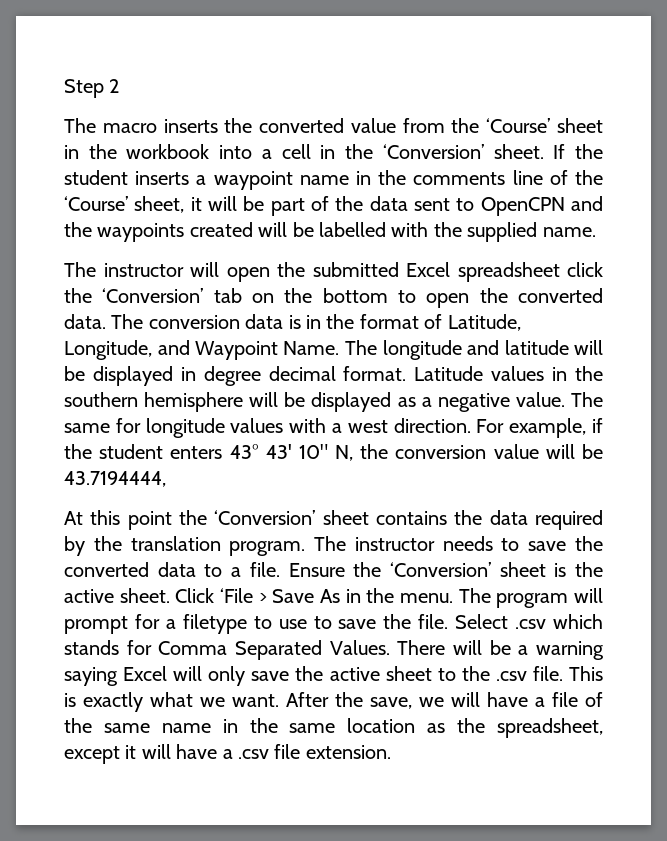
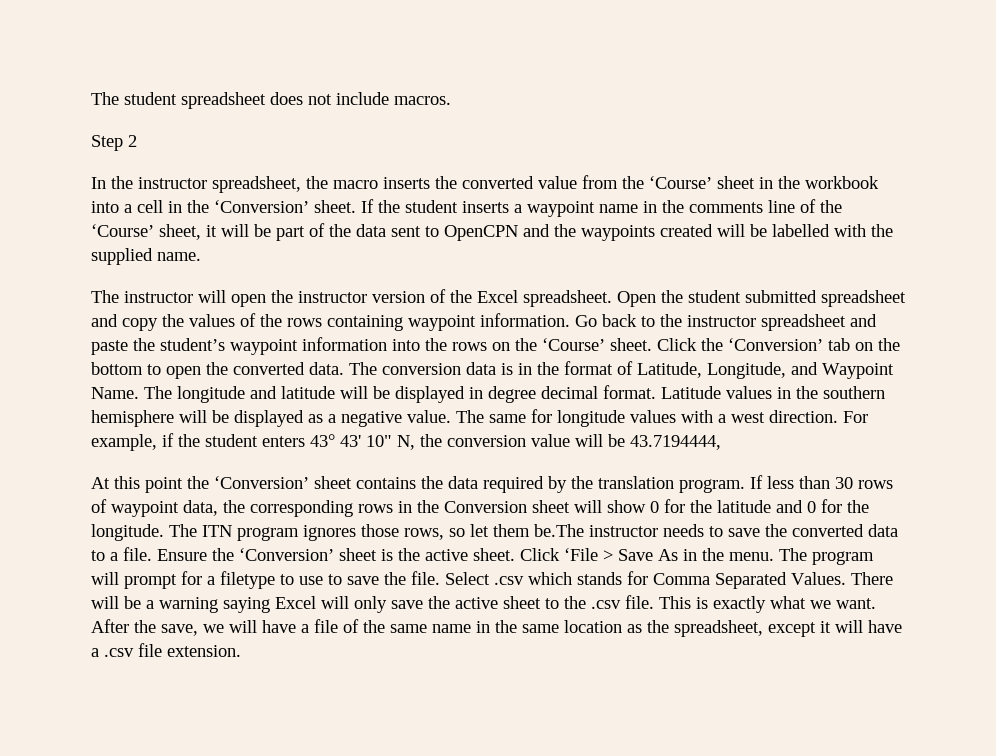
[64,79,120,98] [64,118,96,133] Step 2 // The -> [91,92,451,109] [91,135,137,151] [91,176,328,193] The student spreadsheet does not include macros. // Step 2 // In the instructor spreadsheet, the
[312,262,603,282] submitted Excel spreadsheet click -> [298,289,906,307] [91,313,877,331] [91,337,697,355] instructor version of the Excel spreadsheet. Open the student submitted spreadsheet and copy the values of the rows containing waypoint information. Go back to the instructor spreadsheet and paste the student’s waypoint information into the rows on the ‘Course’ sheet. Click
[314,536,347,551] The -> [750,475,893,489] [91,499,869,517] [91,524,584,541] If less than 30 rows of waypoint data, the corresponding rows in the Conversion sheet will show 0 for the latitude and 0 for the longitude. The ITN program ignores those rows, so let them be.The

